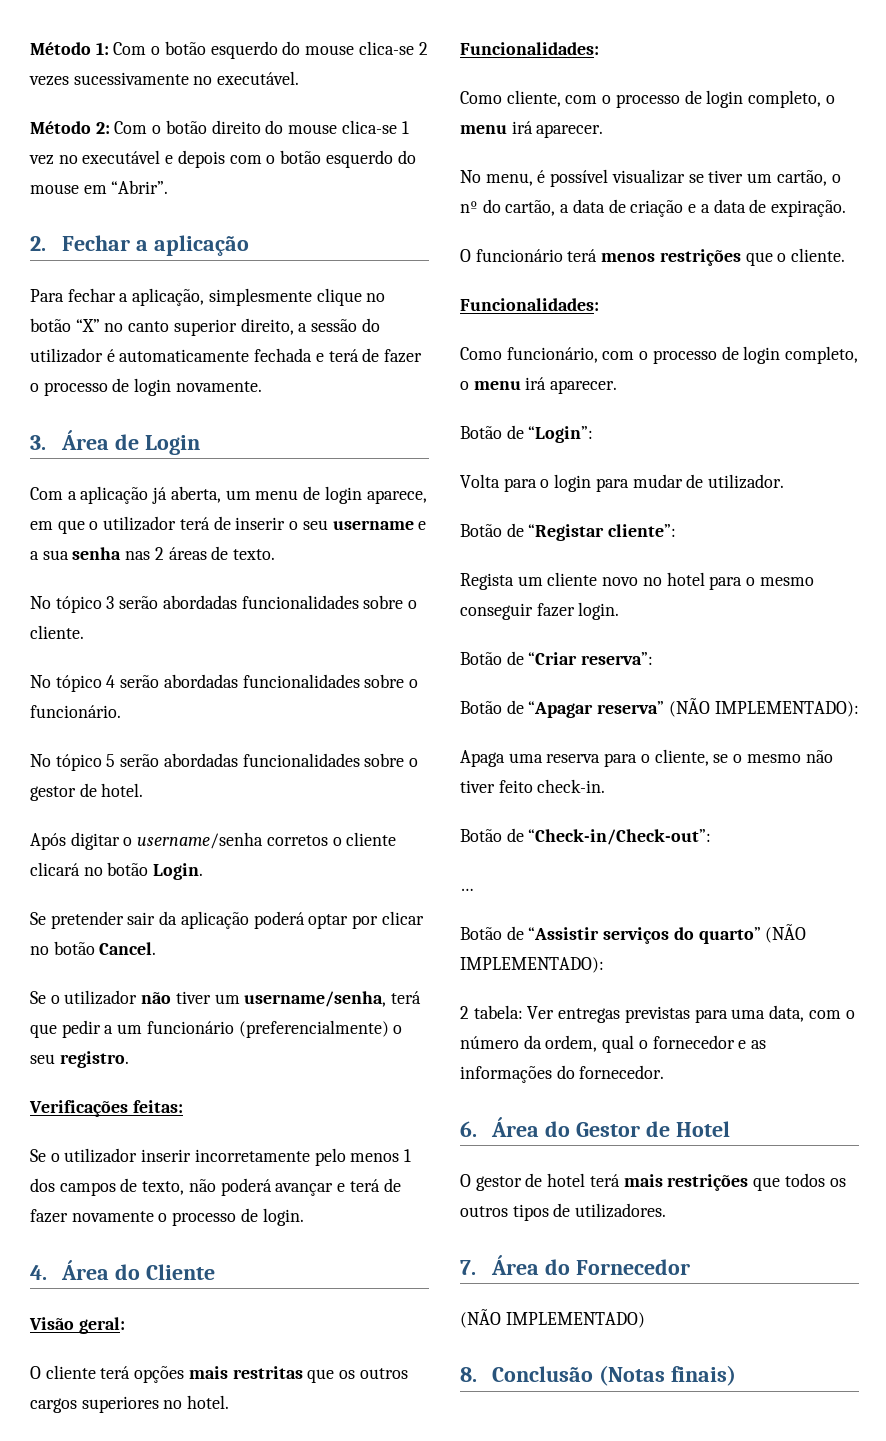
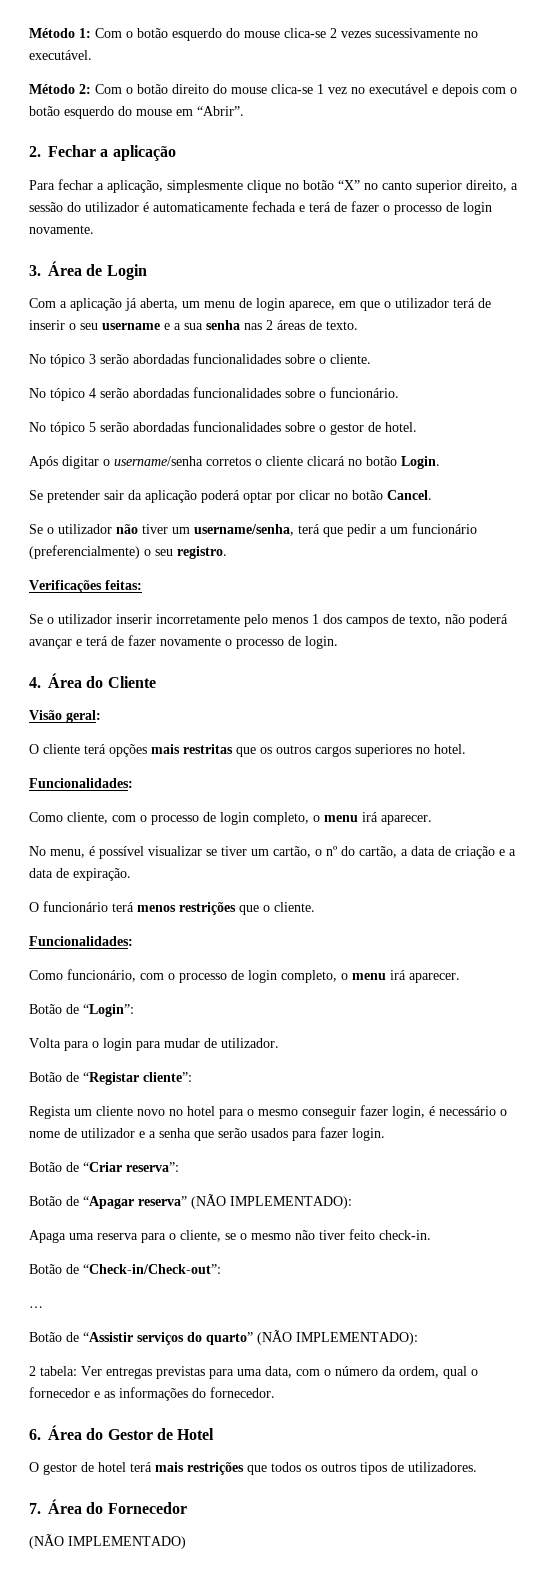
(575, 610) none -> [392,1106,507,1119] [29,1127,348,1141] login, é necessário o nome de utilizador e a senha que serão usados para fazer
[460,1365,736,1386] // 8. Conclusão (Notas finais) -> (186, 1542) none

